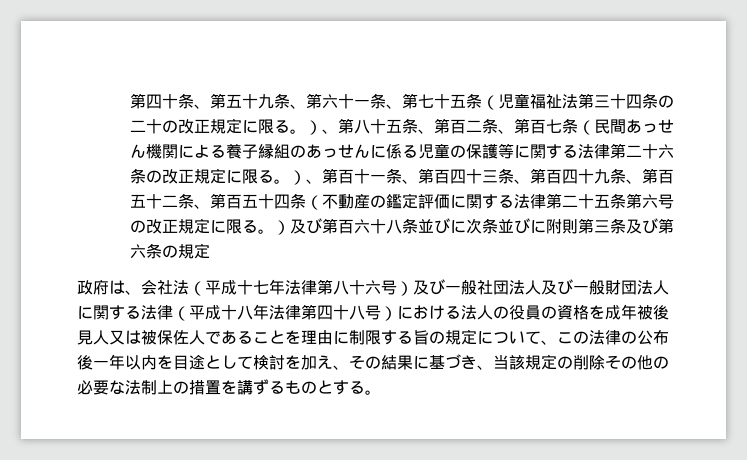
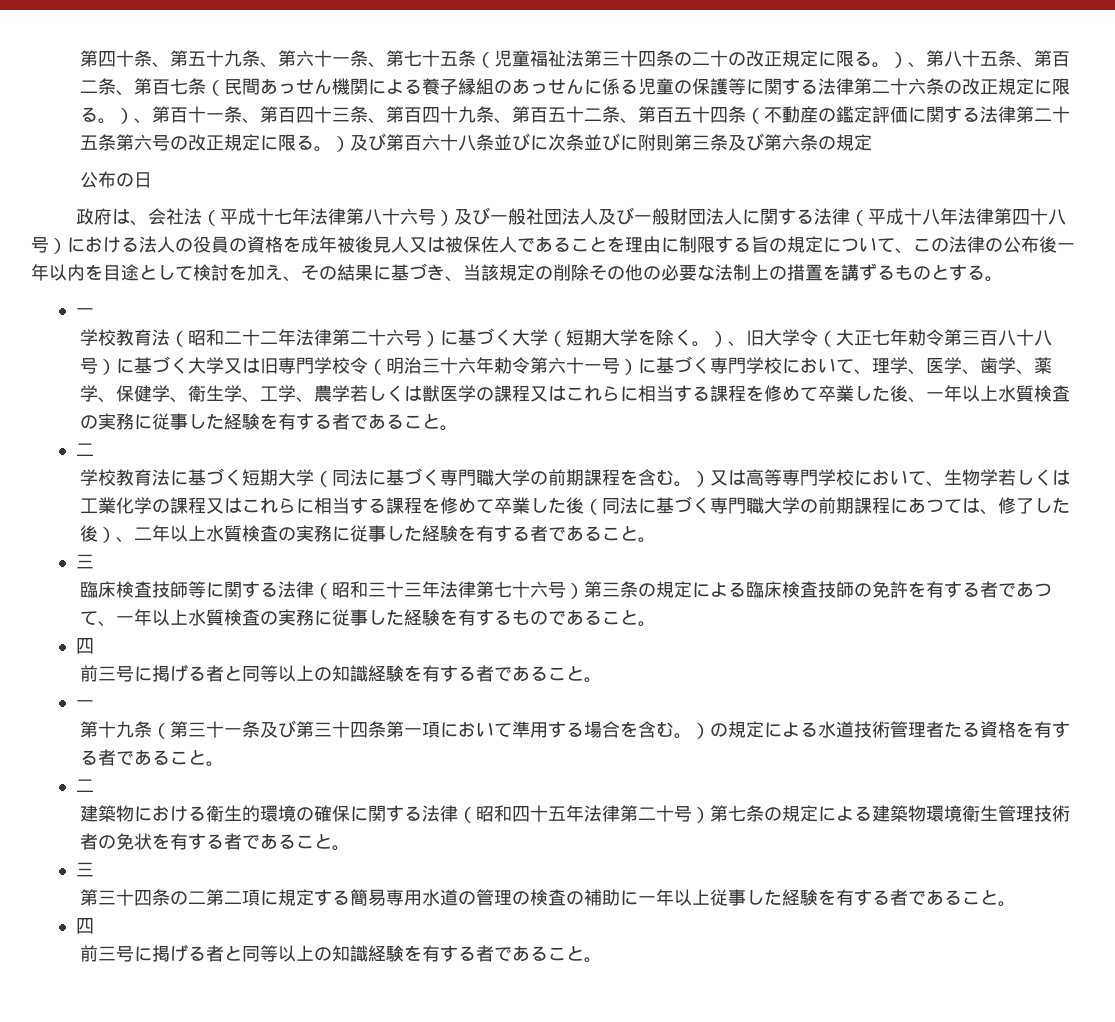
(211, 251) none -> [80,171,153,188] // 公布の日
(381, 392) none -> [75,308,94,316] [80,328,1053,347] [80,356,1053,375] [80,385,1071,403] [80,413,459,431] [75,443,94,456] [80,468,1071,487] [80,496,1071,515] [80,525,657,543] [75,554,94,569] [80,581,1053,599] [80,609,657,627] [75,638,94,654] [80,664,603,683] [75,700,94,708] [80,720,1071,739] [80,749,225,767] [75,779,94,792] [80,805,1071,823] [80,833,351,851] [75,862,94,877] [80,889,1017,907] [75,918,94,934] [80,944,603,963] // 一 // 学校教育法（昭和二十二年法律第二十六号）に基づく大学（短期大学を除く。）、旧大学令（大正七年勅令第三百八十八号）に基づく大学又は旧専門学校令（明治三十六年勅令第六十一号）に基づく専門学校において、理学、医学、歯学、薬学、保健学、衛生学、工学、農学若しくは獣医学の課程又はこれらに相当する課程を修めて卒業した後、一年以上水質検査の実務に従事した経験を有する者であること。 // 二 // 学校教育法に基づく短期大学（同法に基づく専門職大学の前期課程を含む。）又は高等専門学校において、生物学若しくは工業化学の課程又はこれらに相当する課程を修めて卒業した後（同法に基づく専門職大学の前期課程にあつては、修了した後）、二年以上水質検査の実務に従事した経験を有する者であること。 // 三 // 臨床検査技師等に関する法律（昭和三十三年法律第七十六号）第三条の規定による臨床検査技師の免許を有する者であつて、一年以上水質検査の実務に従事した経験を有するものであること。 // 四 // 前三号に掲げる者と同等以上の知識経験を有する者であること。 // 一 // 第十九条（第三十一条及び第三十四条第一項において準用する場合を含む。）の規定による水道技術管理者たる資格を有する者であること。 // 二 // 建築物における衛生的環境の確保に関する法律（昭和四十五年法律第二十号）第七条の規定による建築物環境衛生管理技術者の免状を有する者であること。 // 三 // 第三十四条の二第二項に規定する簡易専用水道の管理の検査の補助に一年以上従事した経験を有する者であること。 // 四 // 前三号に掲げる者と同等以上の知識経験を有する者であること。

